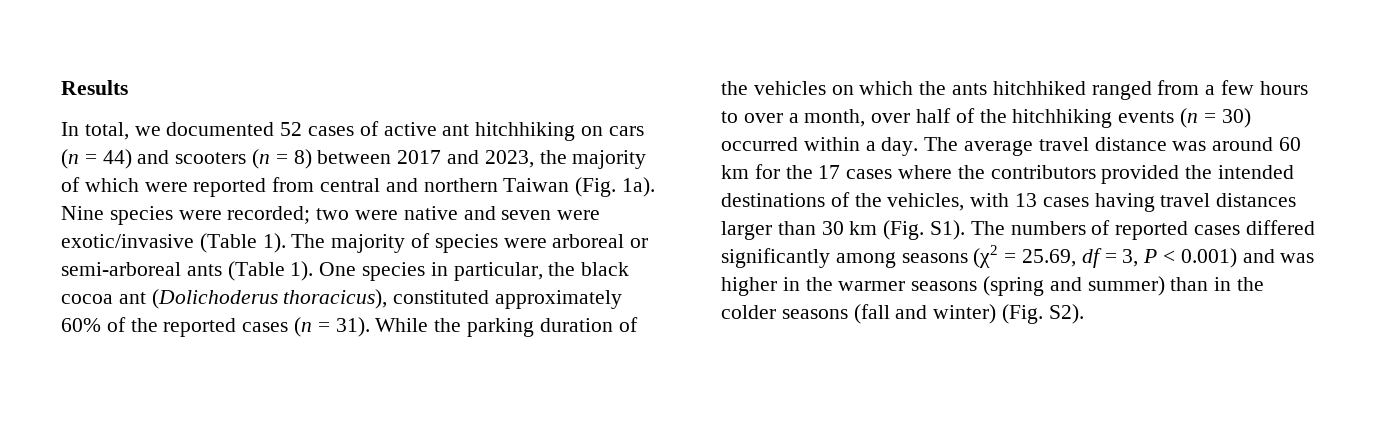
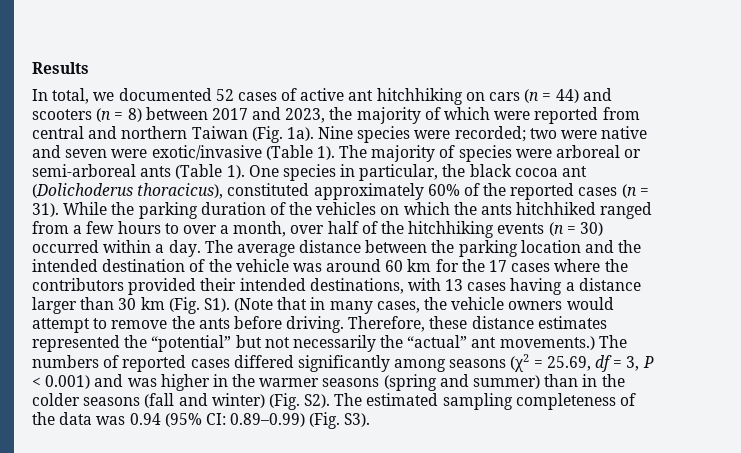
[1038,137,1167,151] travel distance -> [299,240,642,257] [32,259,289,272] distance between the parking location and the intended destination of the vehicle
[1185,165,1295,179] [721,192,965,211] the intended destinations of the vehicles, -> [200,278,404,294] their intended destinations,
[1160,193,1297,207] travel distances -> [565,278,641,291] a distance
(966, 230) none -> [234,297,614,314] [32,316,607,333] [32,335,595,352] (Note that in many cases, the vehicle owners would attempt to remove the ants before driving. Therefore, these distance estimates represented the “potential” but not necessarily the “actual” ant movements.)
(1084, 314) none -> [334,393,637,410] [32,412,371,429] The estimated sampling completeness of the data was 0.94 (95% CI: 0.89–0.99) (Fig. S3).

